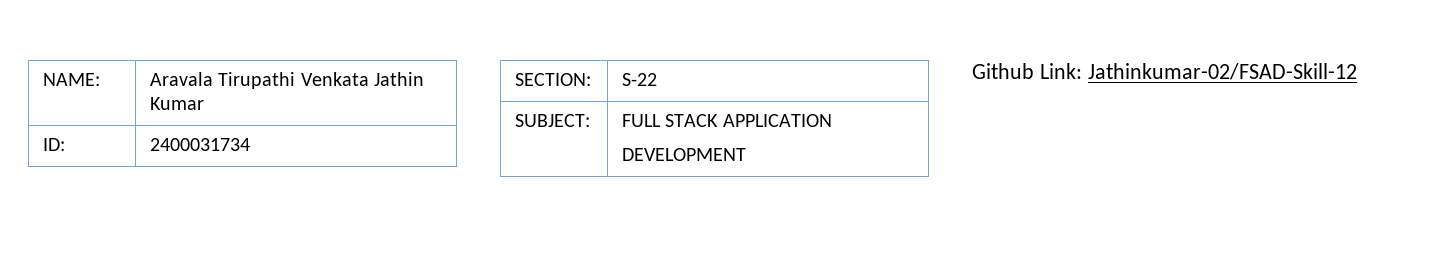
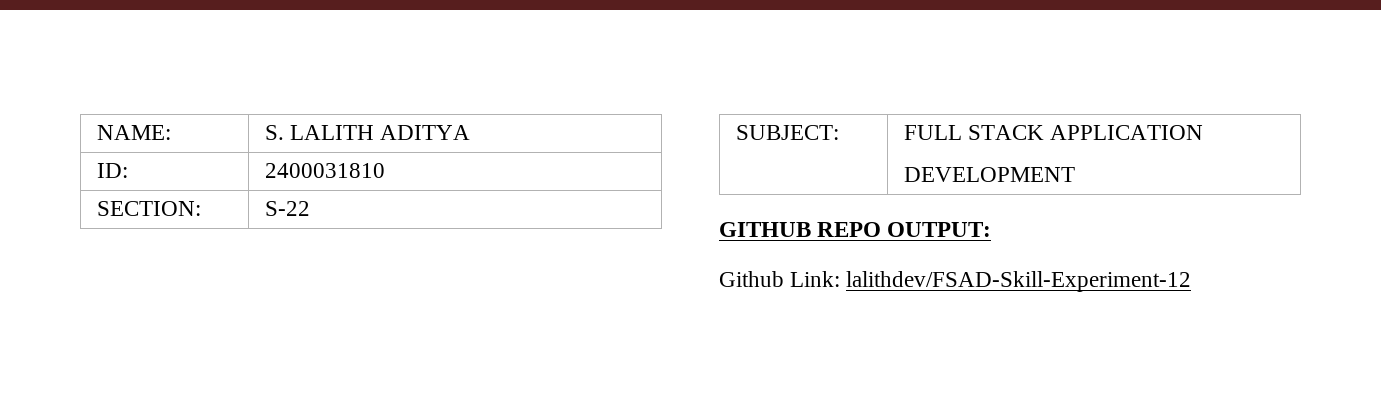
[150,72,424,89] [150,97,205,110] Aravala Tirupathi Venkata Jathin Kumar -> [264,125,470,140] S. LALITH ADITYA
[150,138,251,151] 2400031734 -> [264,163,385,178] 2400031810
(747, 154) none -> [719,222,992,237] // GITHUB REPO OUTPUT:
[1087,63,1357,80] Jathinkumar-02/FSAD-Skill-12 -> [846,271,1192,292] lalithdev/FSAD-Skill-Experiment-12

